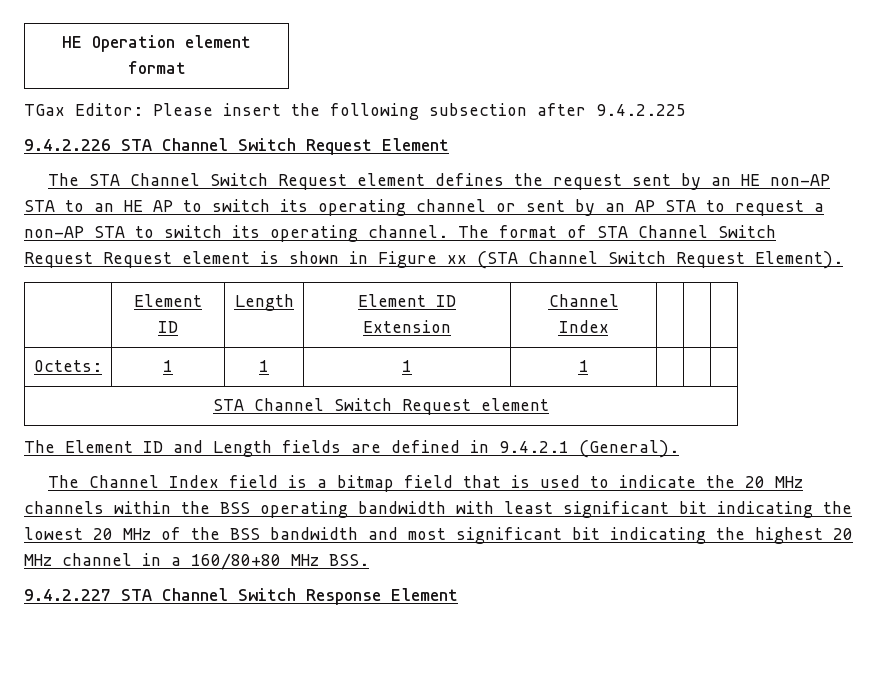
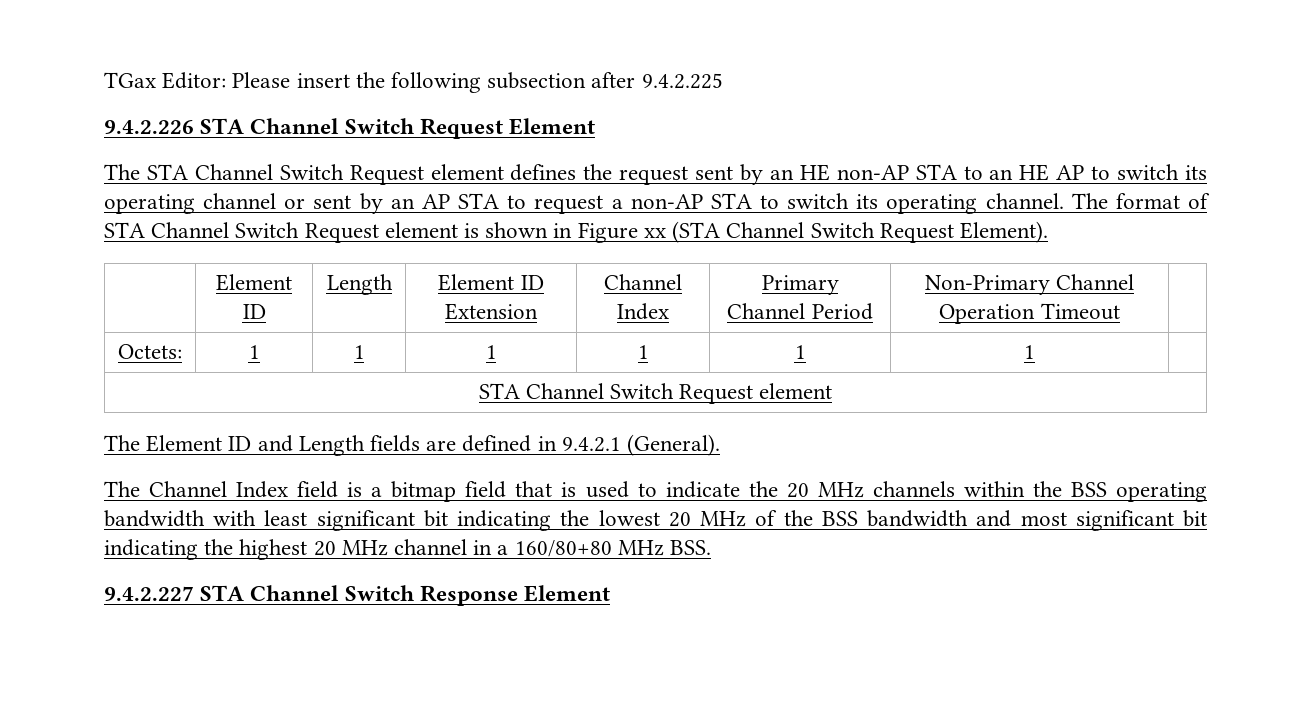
[62,35,251,52] [127,61,186,74] HE Operation element format // -> (104, 80) none
[103,252,172,268] Request -> (379, 233) none
(609, 326) | -> [761,275,839,295] [727,303,873,320] [924,274,1135,295] [939,303,1120,324] Primary Channel Period | Non-Primary Channel Operation Timeout
(589, 366) | -> [794,345,806,359] [1024,345,1035,359] 1 | 1

